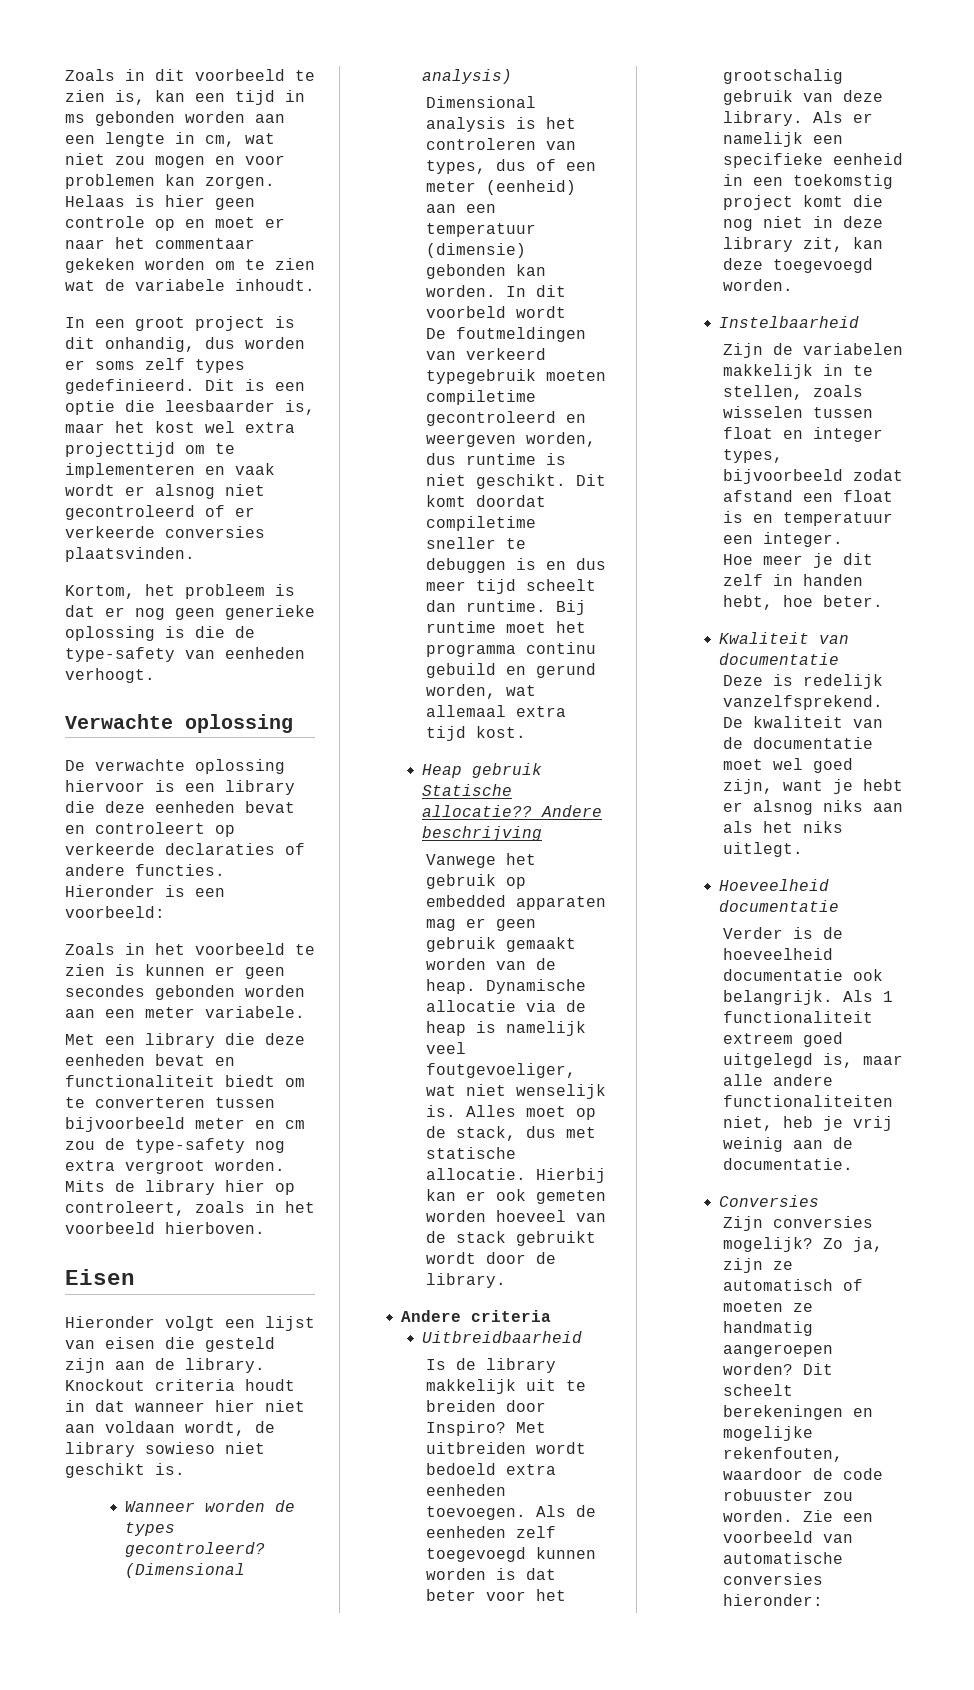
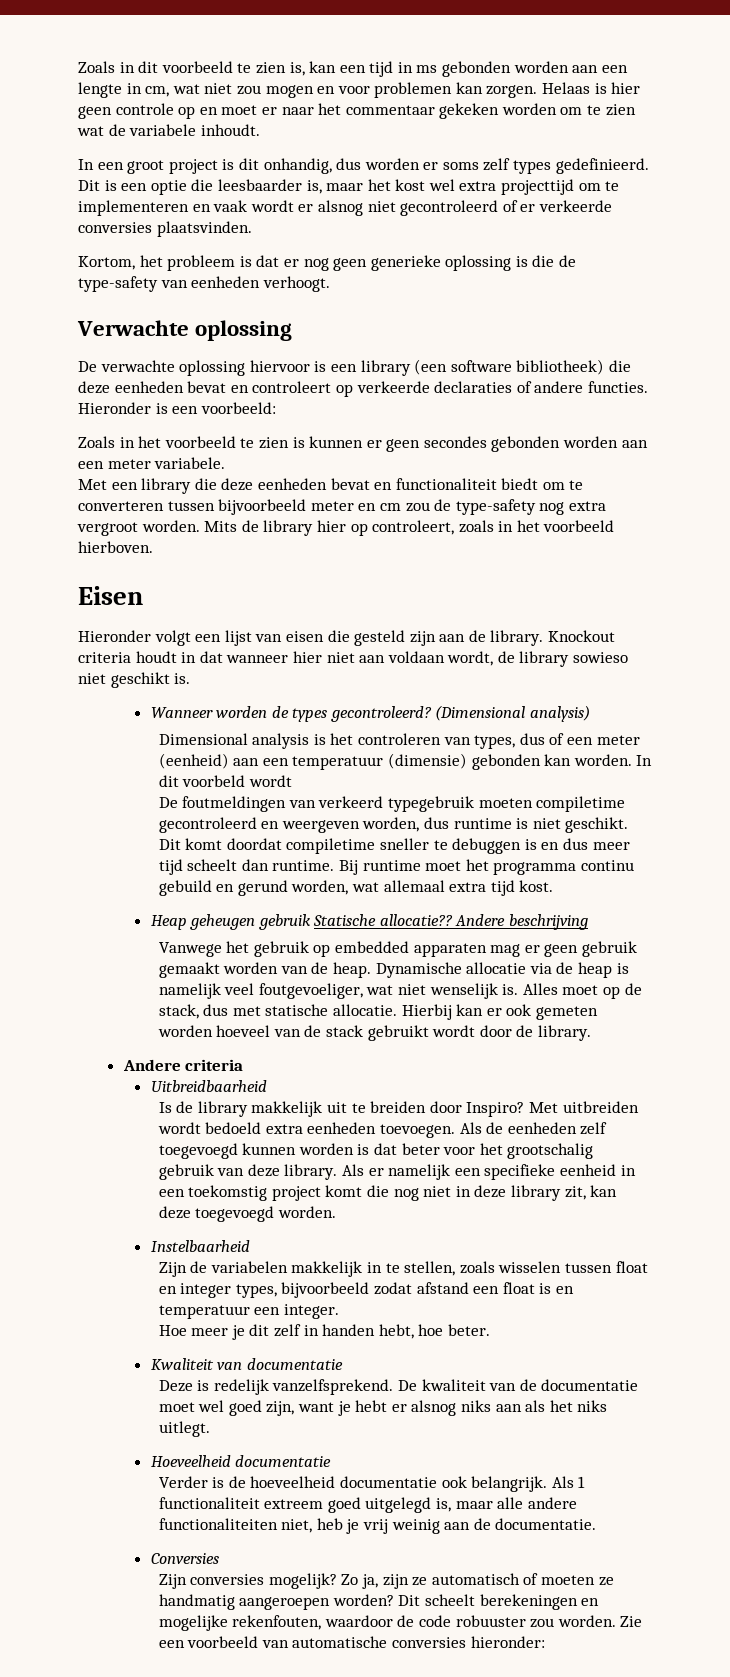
(295, 787) none -> [414,359,605,375] (een software bibliotheek)
(463, 771) none -> [190,914,256,930] geheugen

